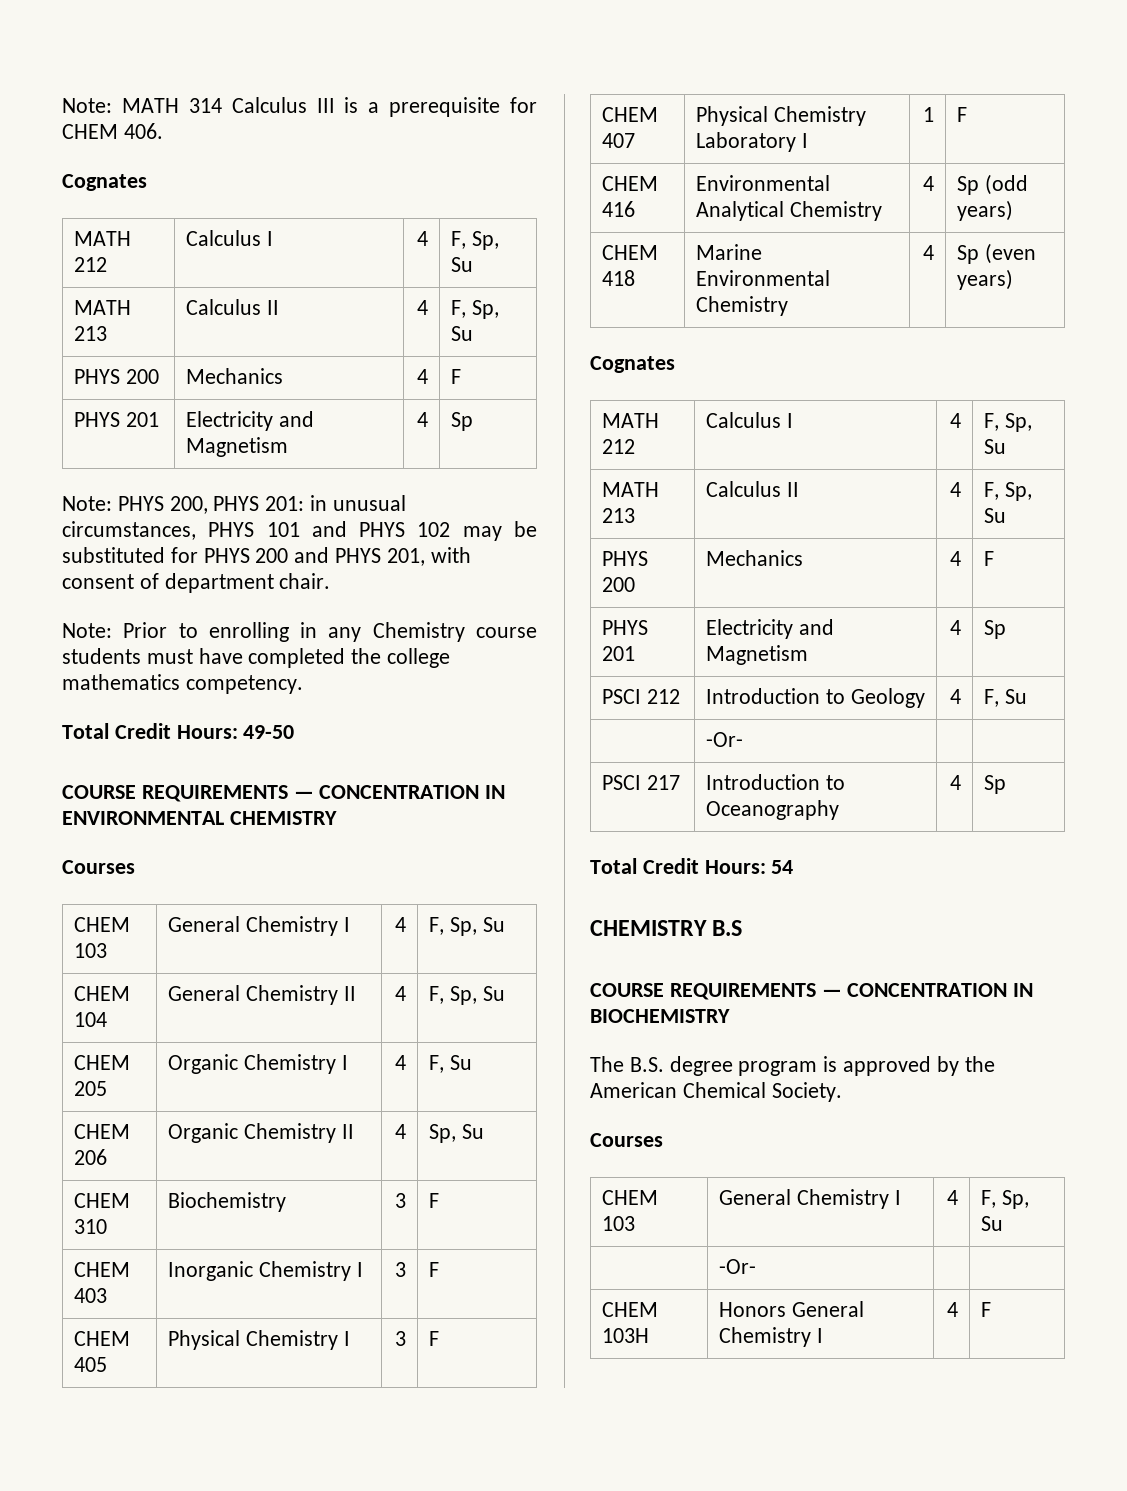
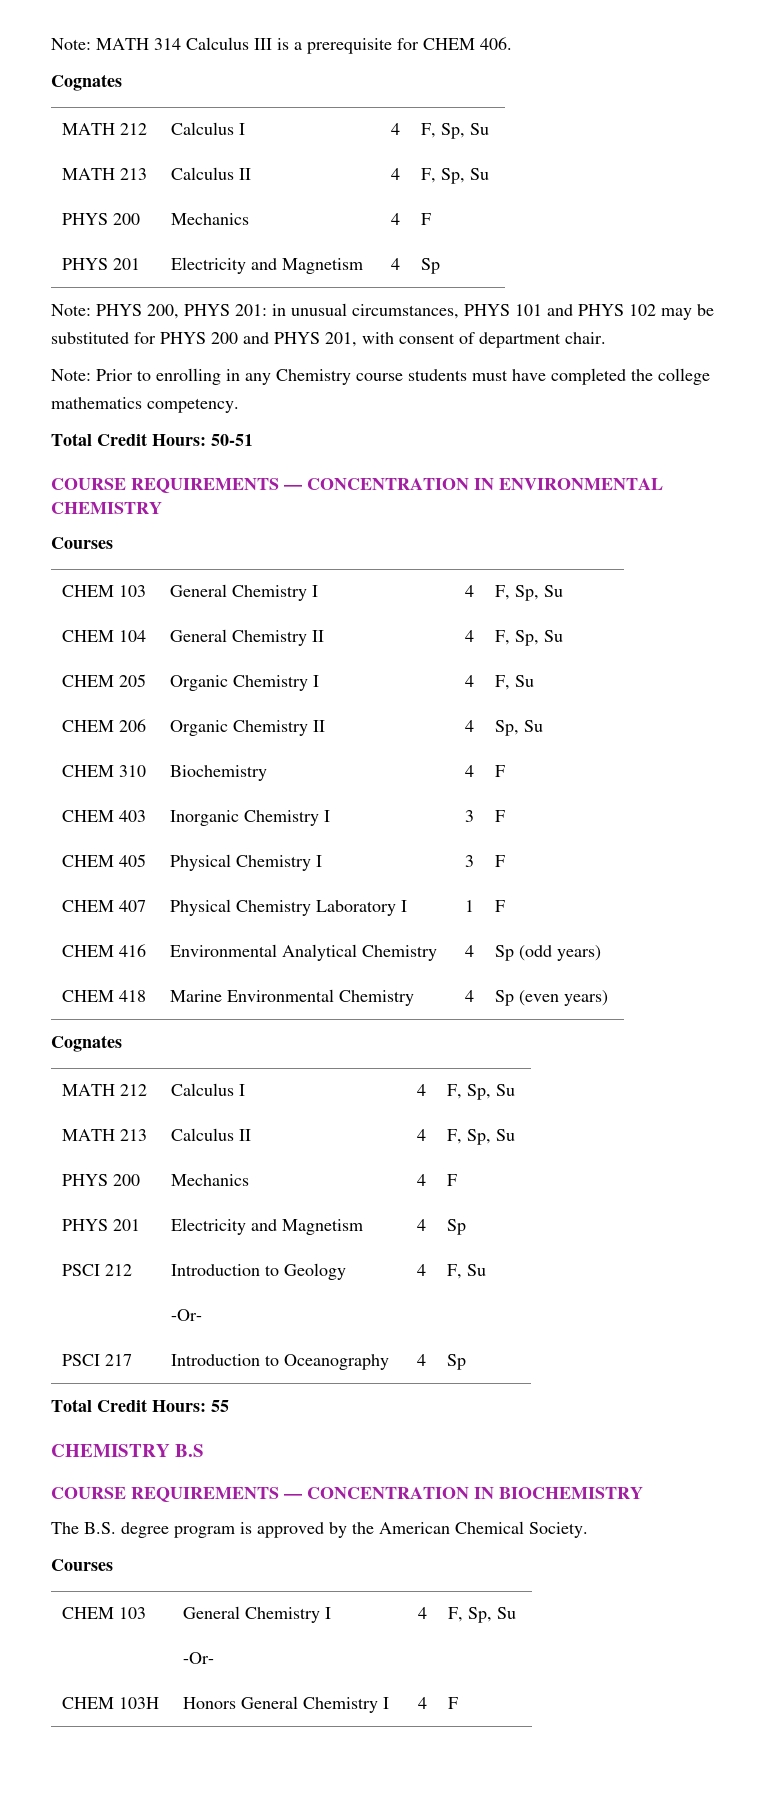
[243,725,295,739] 49-50 -> [211,434,253,446] 50-51
[394,1193,406,1208] 3 -> [464,765,474,777] 4
[771,860,794,874] 54 -> [211,1400,229,1412] 55

